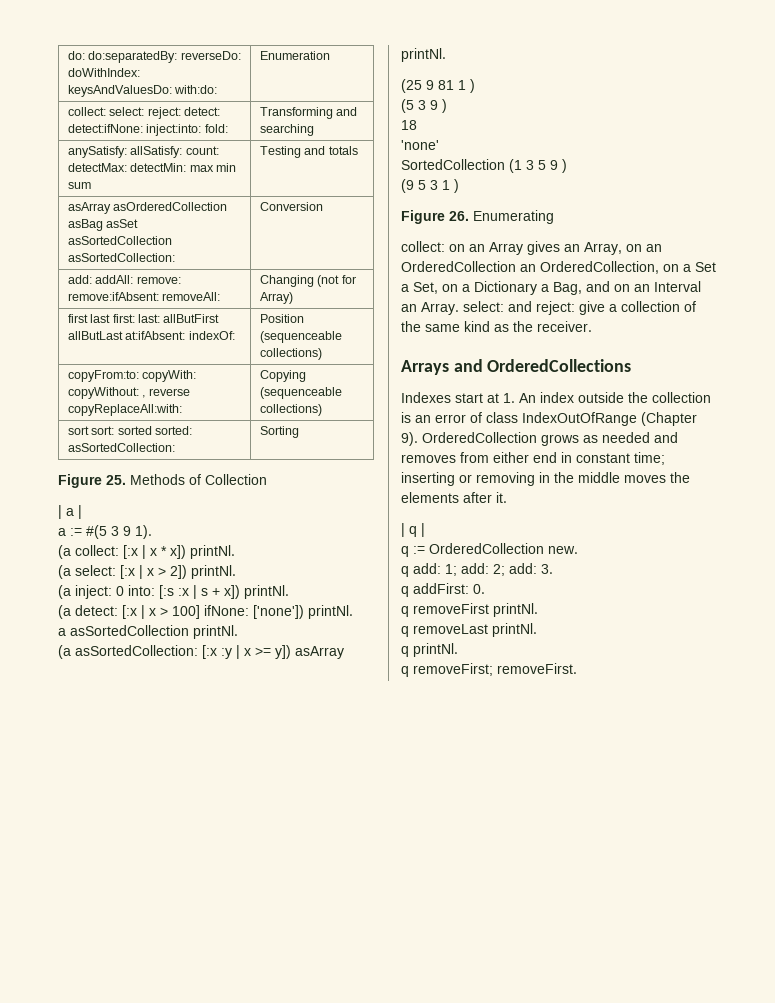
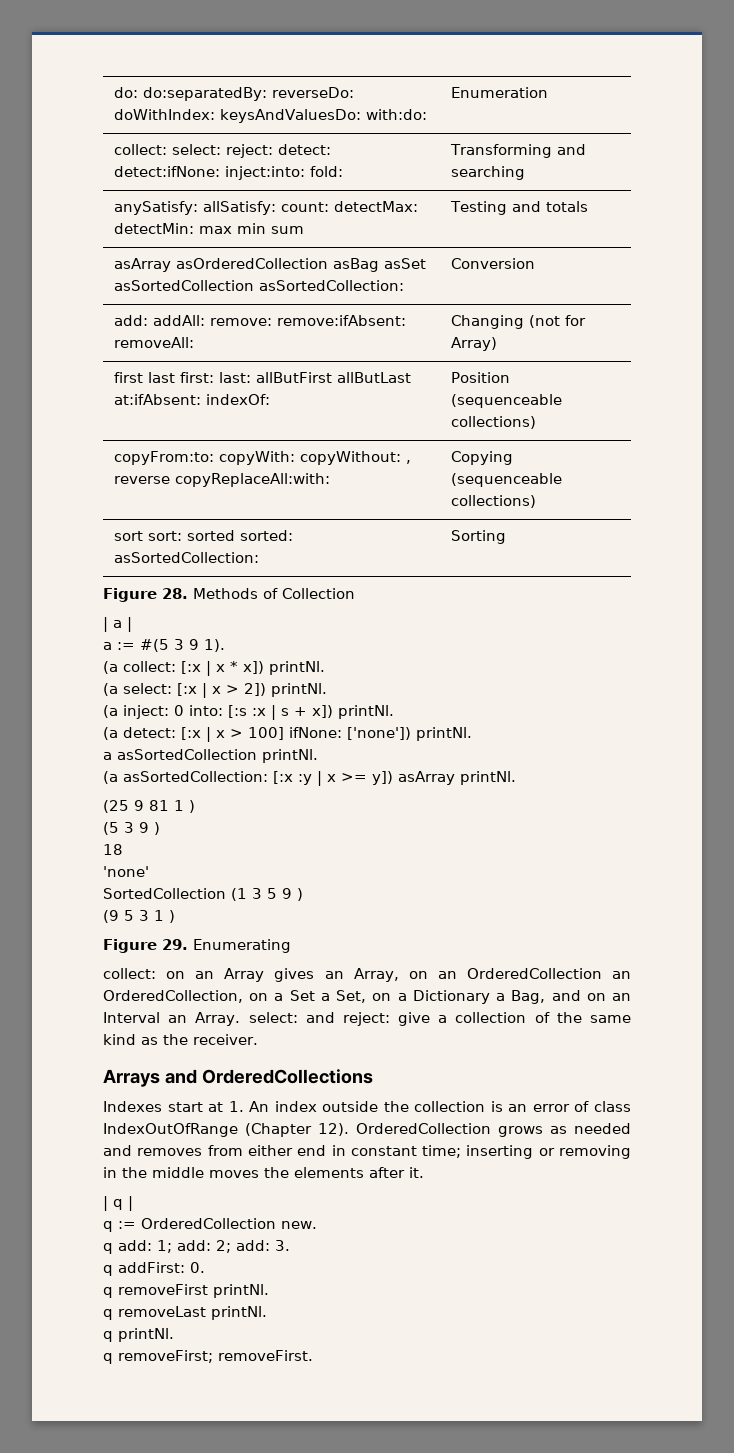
[106,475,126,485] 25. -> [162,588,188,599] 28.
[449,211,469,221] 26. -> [162,939,188,950] 29.
[401,432,418,446] 9). -> [318,1123,349,1136] 12).

